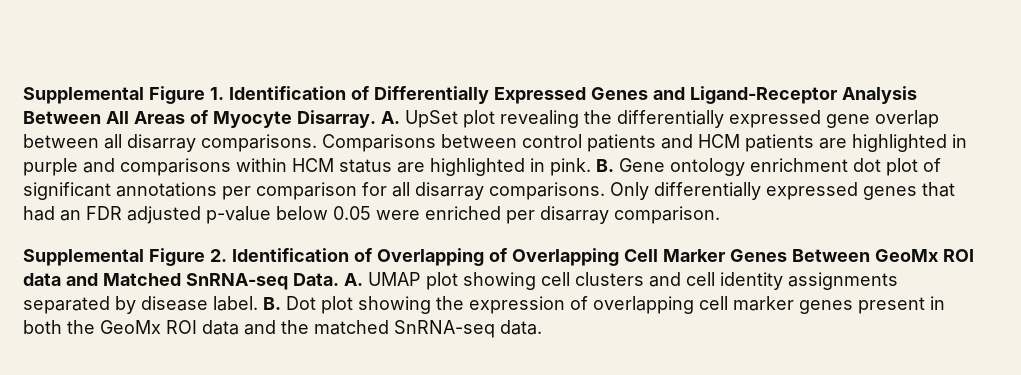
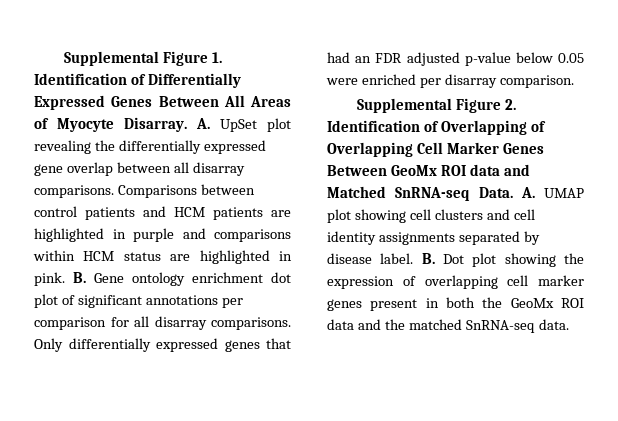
[653,86,917,104] and Ligand-Receptor Analysis -> (153, 101) none

